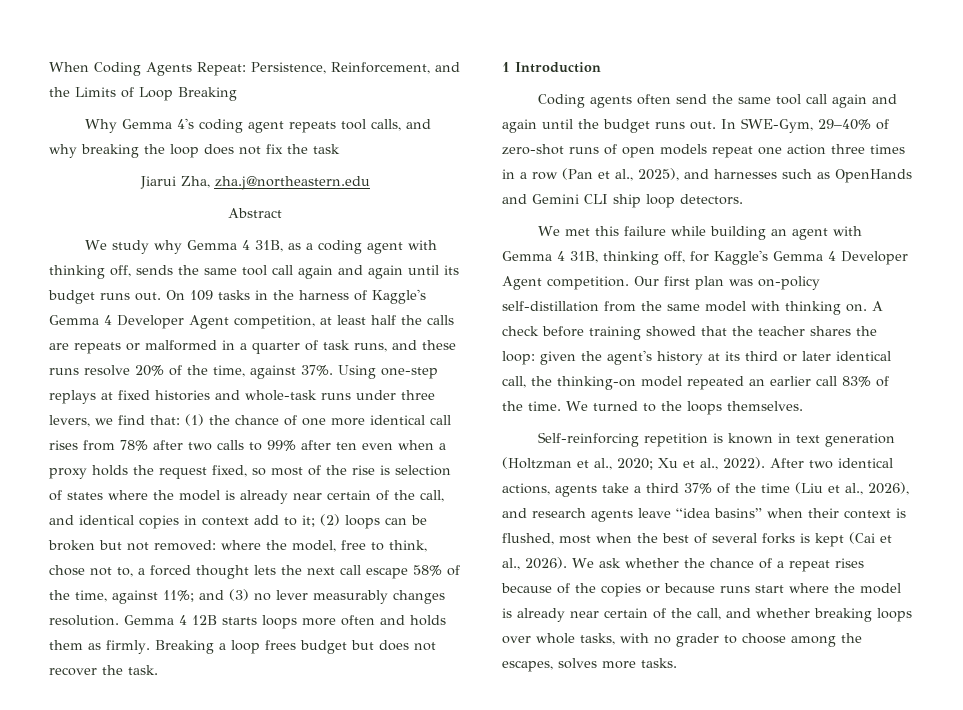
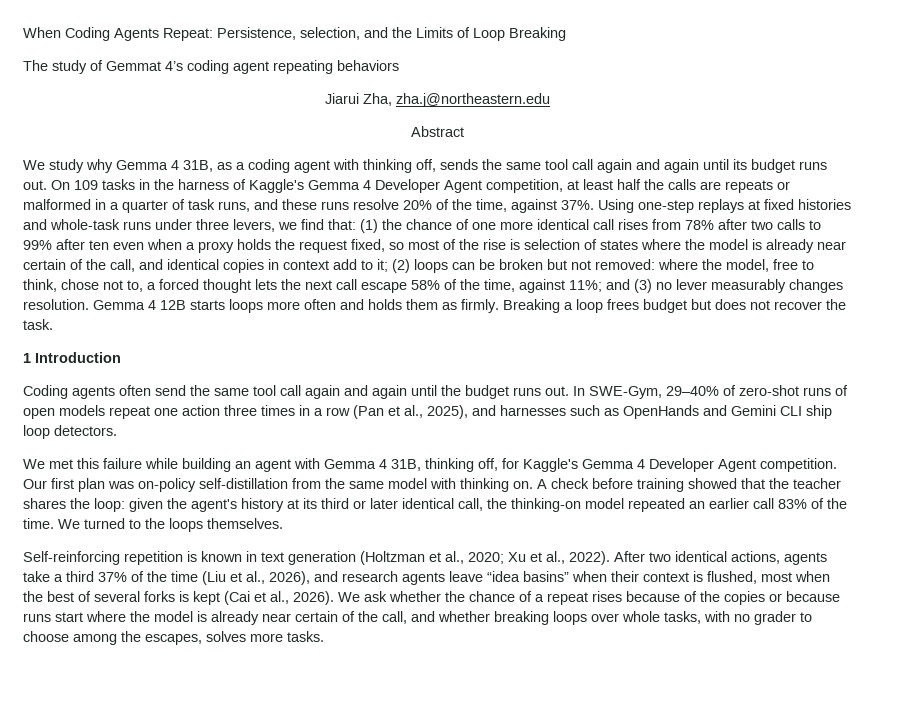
[331,62,430,74] Reinforcement, -> [300,27,360,40] selection,
[85,118,432,133] [49,144,340,158] Why Gemma 4's coding agent repeats tool calls, and why breaking the loop does not fix the task -> [23,60,399,74] The study of Gemmat 4’s coding agent repeating behaviors

